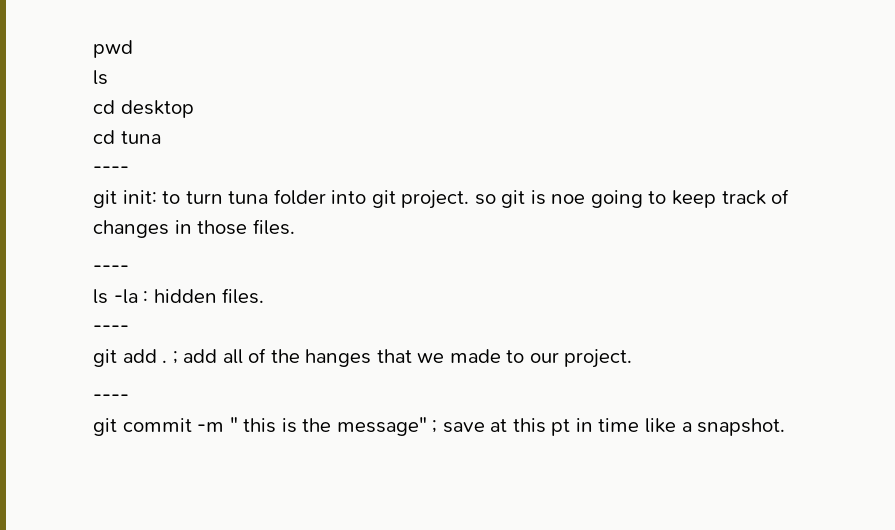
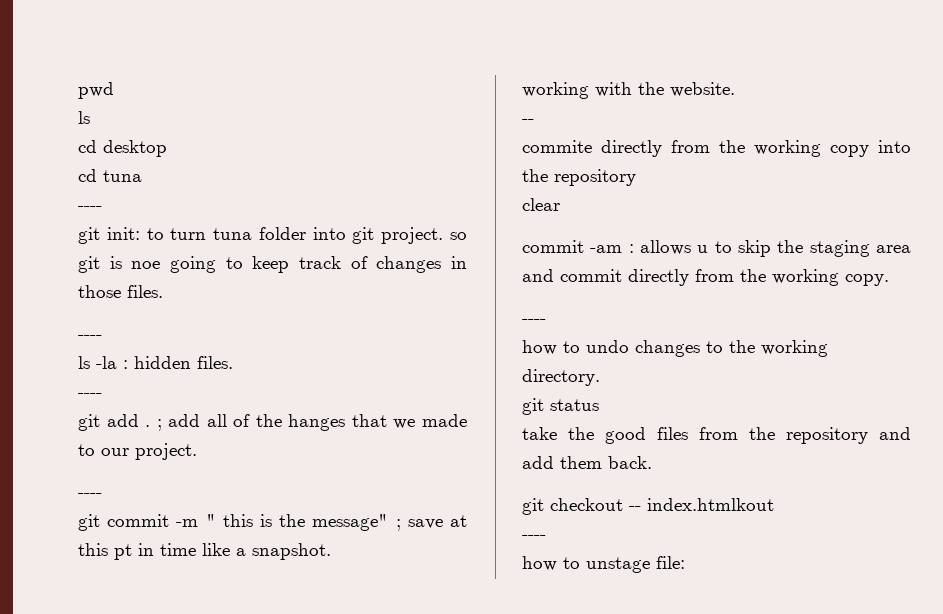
(786, 427) none -> [522,82,735,99] [522,119,534,124] [522,140,911,157] [522,169,636,186] [522,198,560,211] [522,240,911,257] [522,269,889,286] [522,319,546,324] [522,340,828,357] [522,369,600,386] [522,398,599,415] [522,427,911,444] [522,456,652,469] [522,498,774,515] [522,535,546,540] [522,556,685,573] // working with the website. // -- // commite directly from the working copy into the repository // clear // commit -am : allows u to skip the staging area and commit directly from the working copy. // ---- // how to undo changes to the working directory. // git status // take the good files from the repository and add them back. // git checkout -- index.htmlkout // ---- // how to unstage file:

